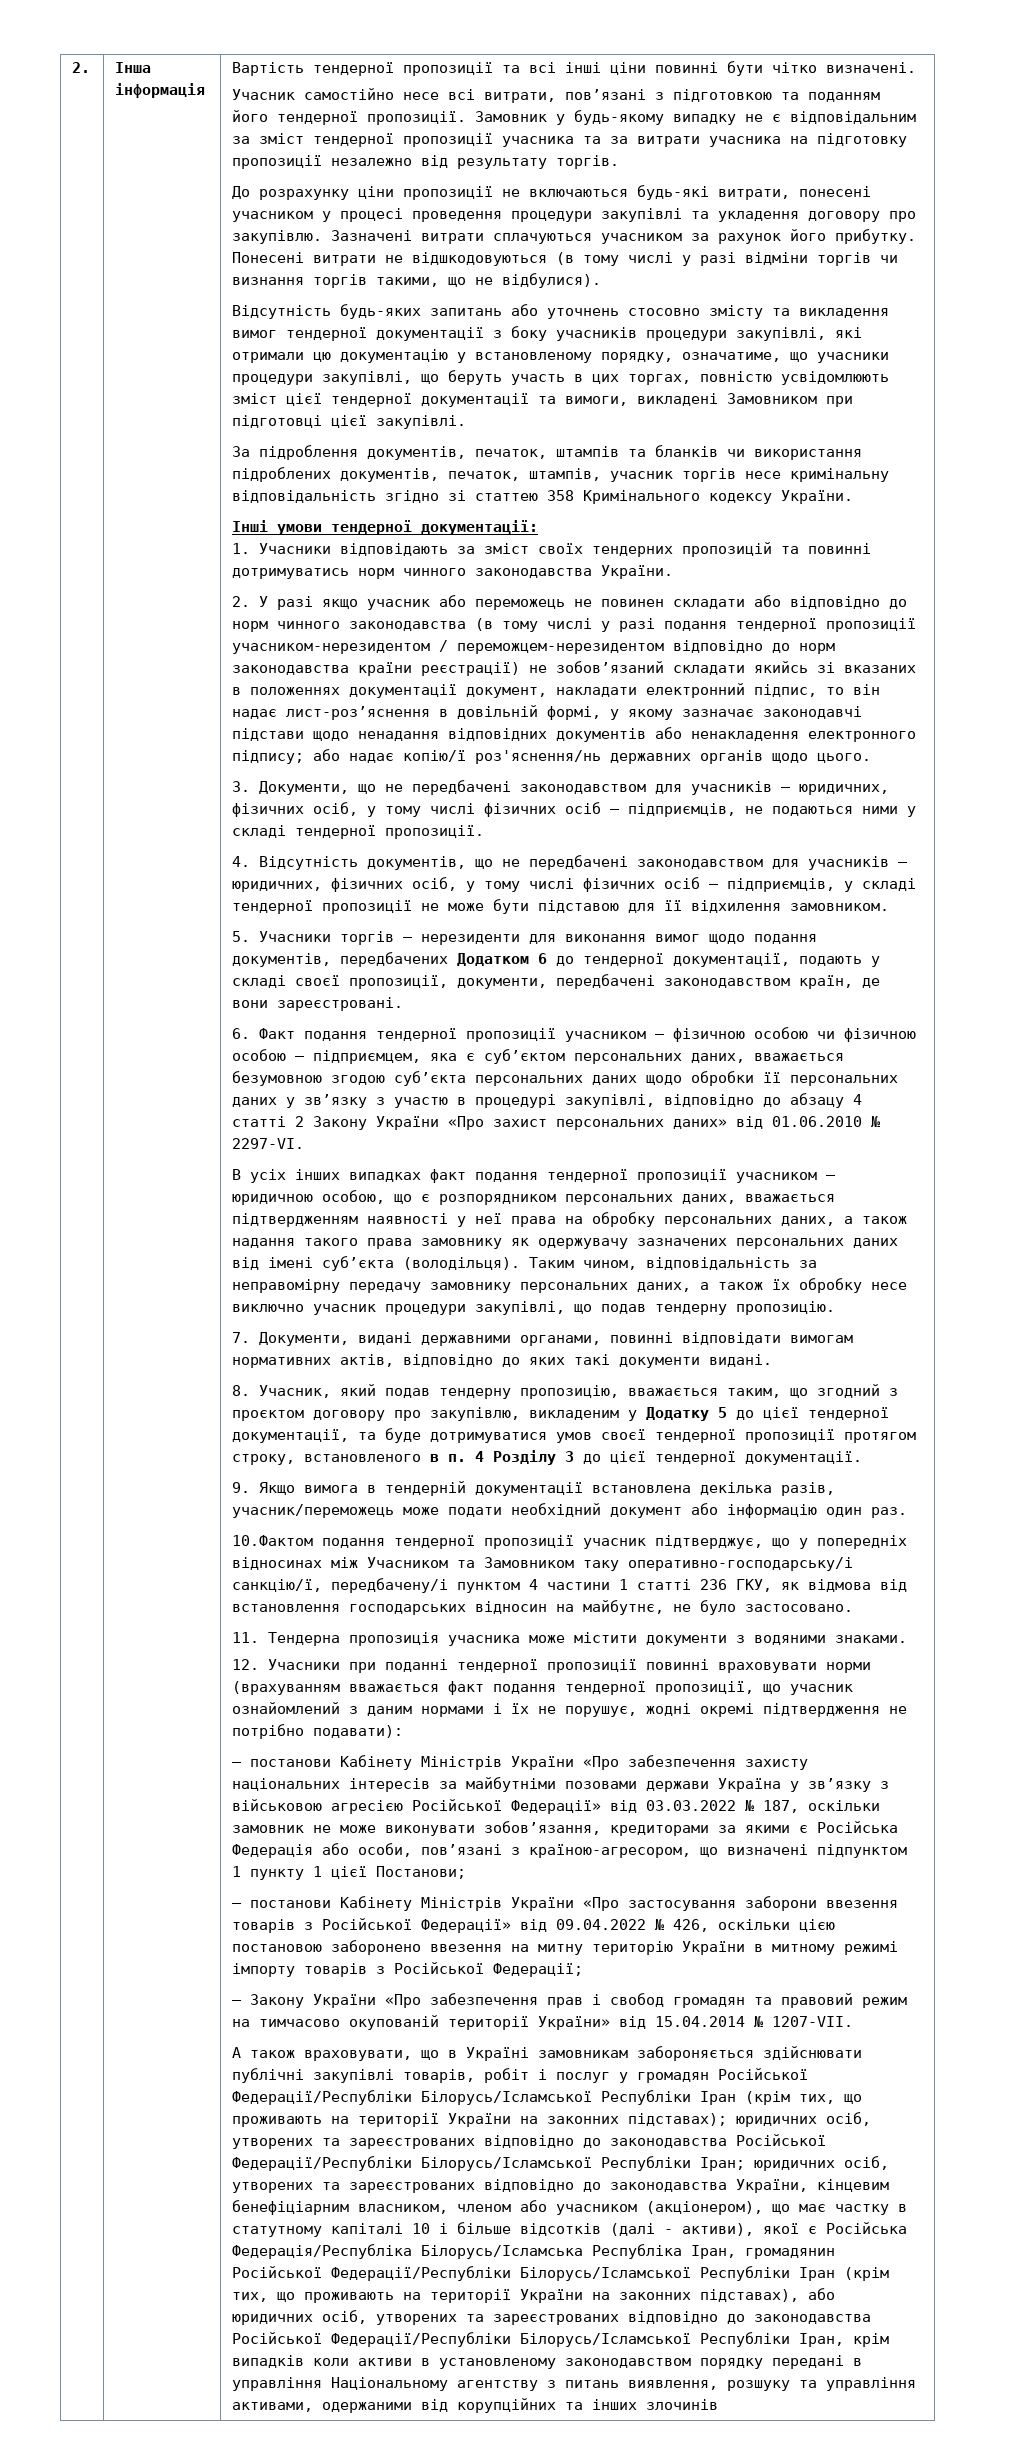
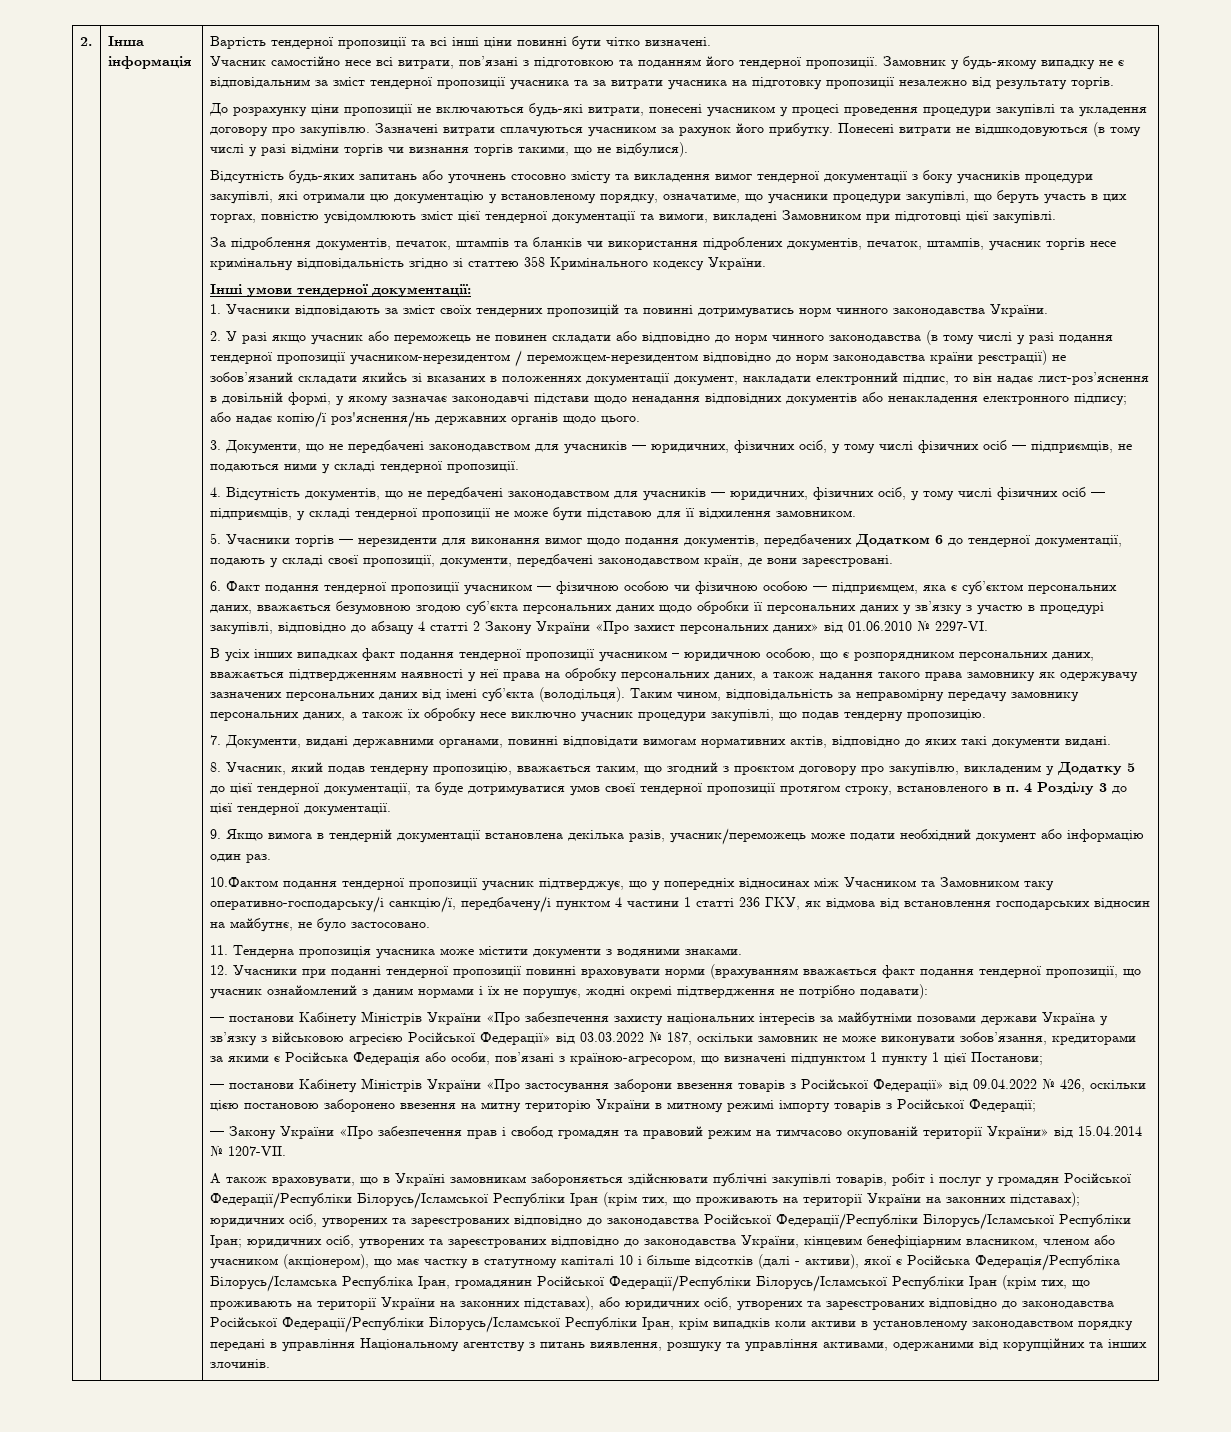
[646,2399,719,2410] злочинів -> [209,1359,270,1368] злочинів.

